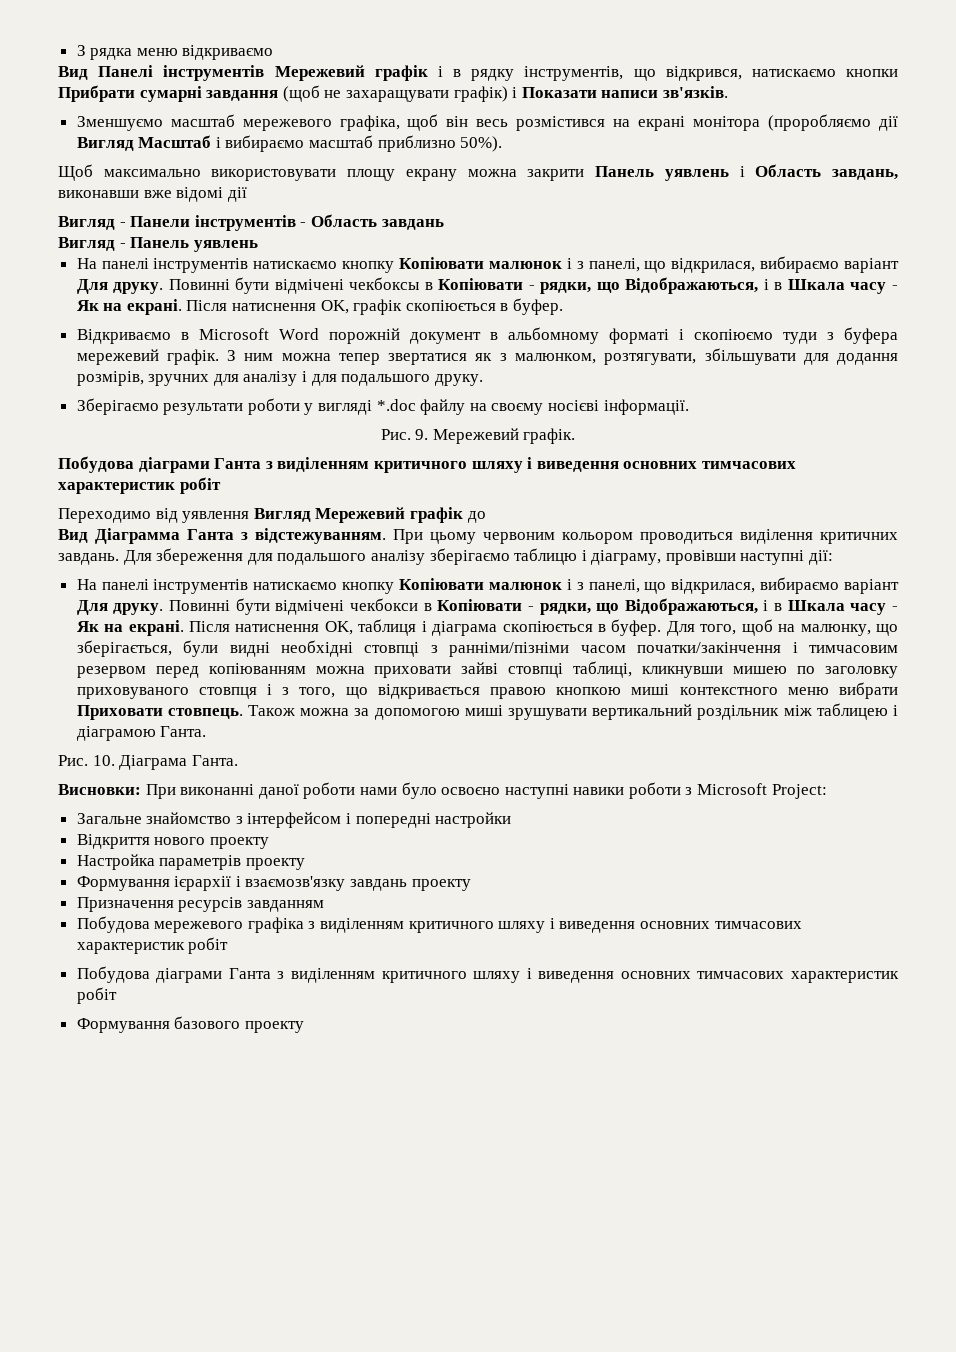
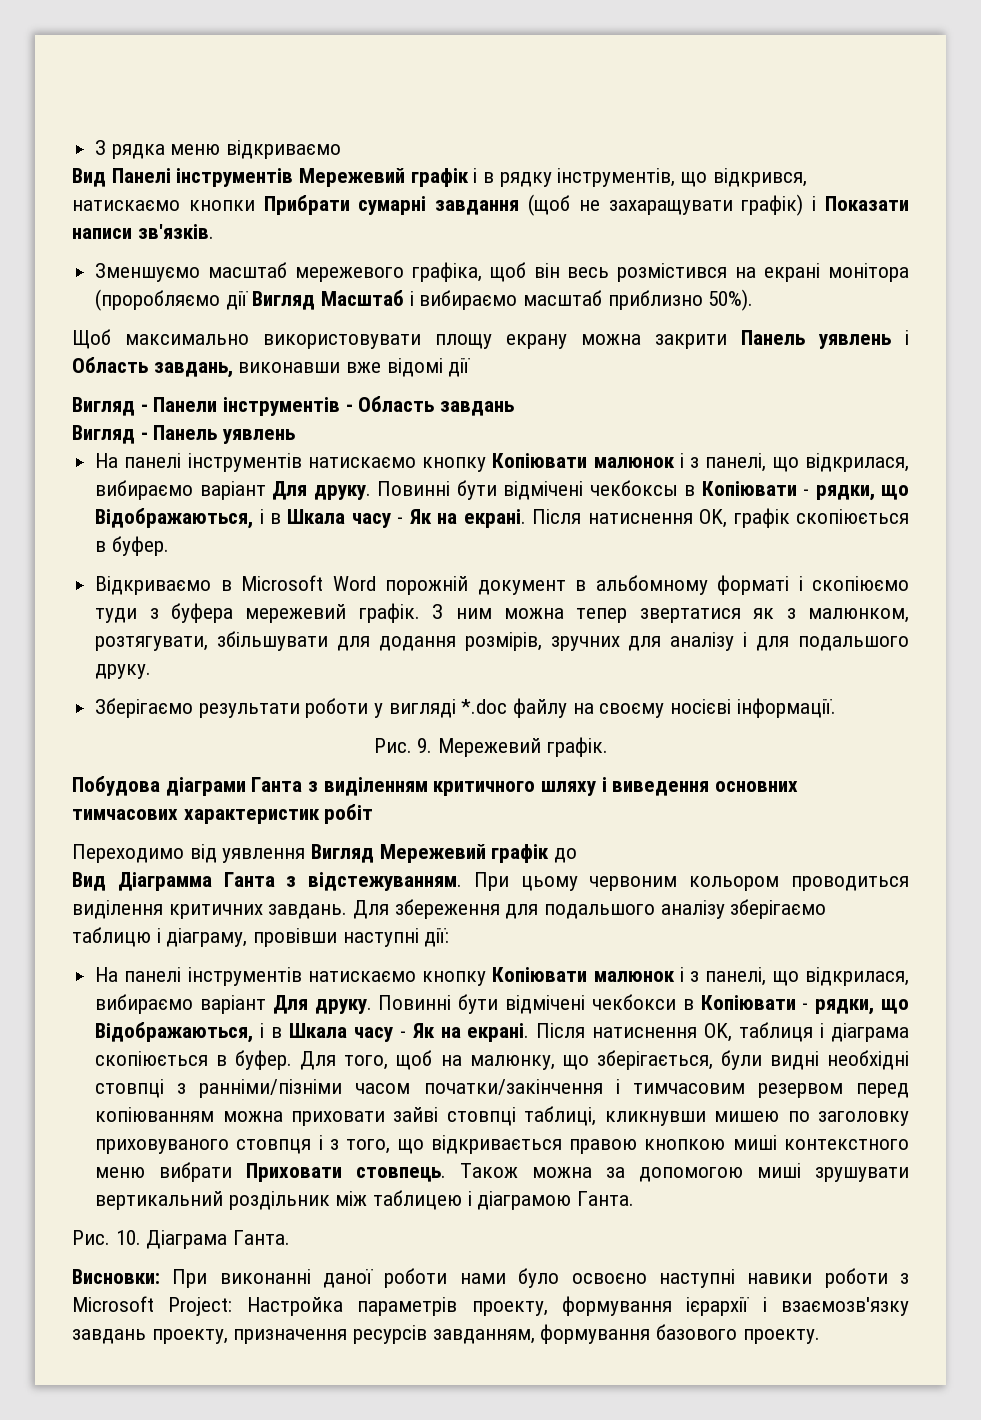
[76,812,512,828] [76,834,269,849] [76,854,305,870] [76,876,471,891] [76,897,324,912] [76,916,802,933] [76,937,229,954] [76,966,900,983] [76,987,117,1004] [76,1016,304,1033] // Загальне знайомство з інтерфейсом і попередні настройки // Відкриття нового проекту // Настройка параметрів проекту // Формування ієрархії і взаємозв'язку завдань проекту // Призначення ресурсів завданням // Побудова мережевого графіка з виділенням критичного шляху і виведення основних тимчасових характеристик робіт // Побудова діаграми Ганта з виділенням критичного шляху і виведення основних тимчасових характеристик робіт // Формування базового проекту -> [246,1296,909,1316] [72,1324,820,1344] Настройка параметрів проекту, формування ієрархії і взаємозв'язку завдань проекту, призначення ресурсів завданням, формування базового проекту.

